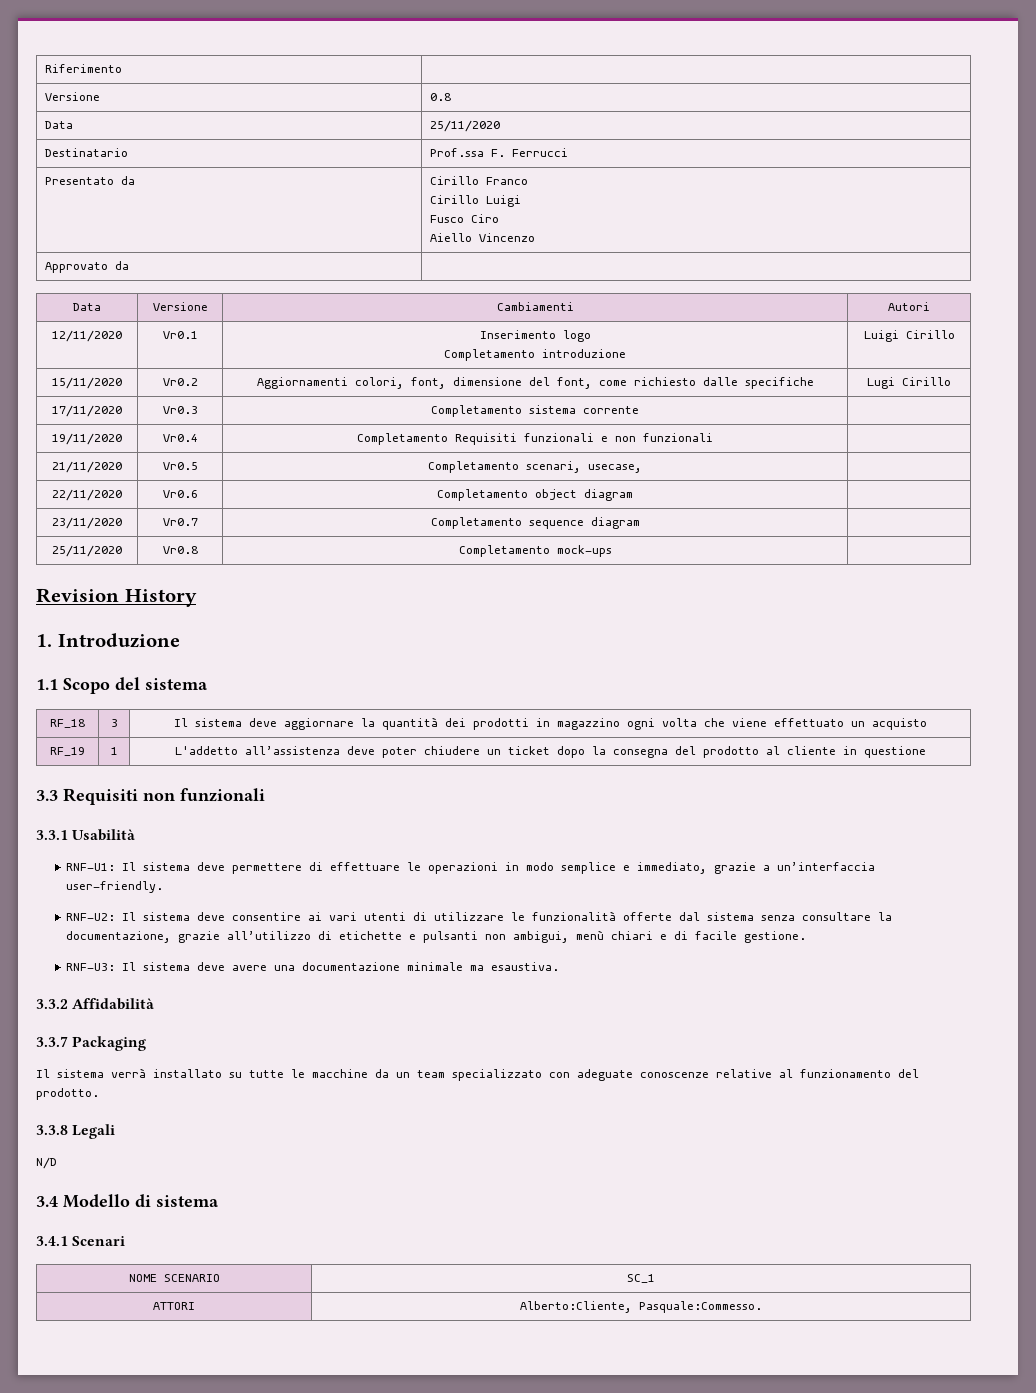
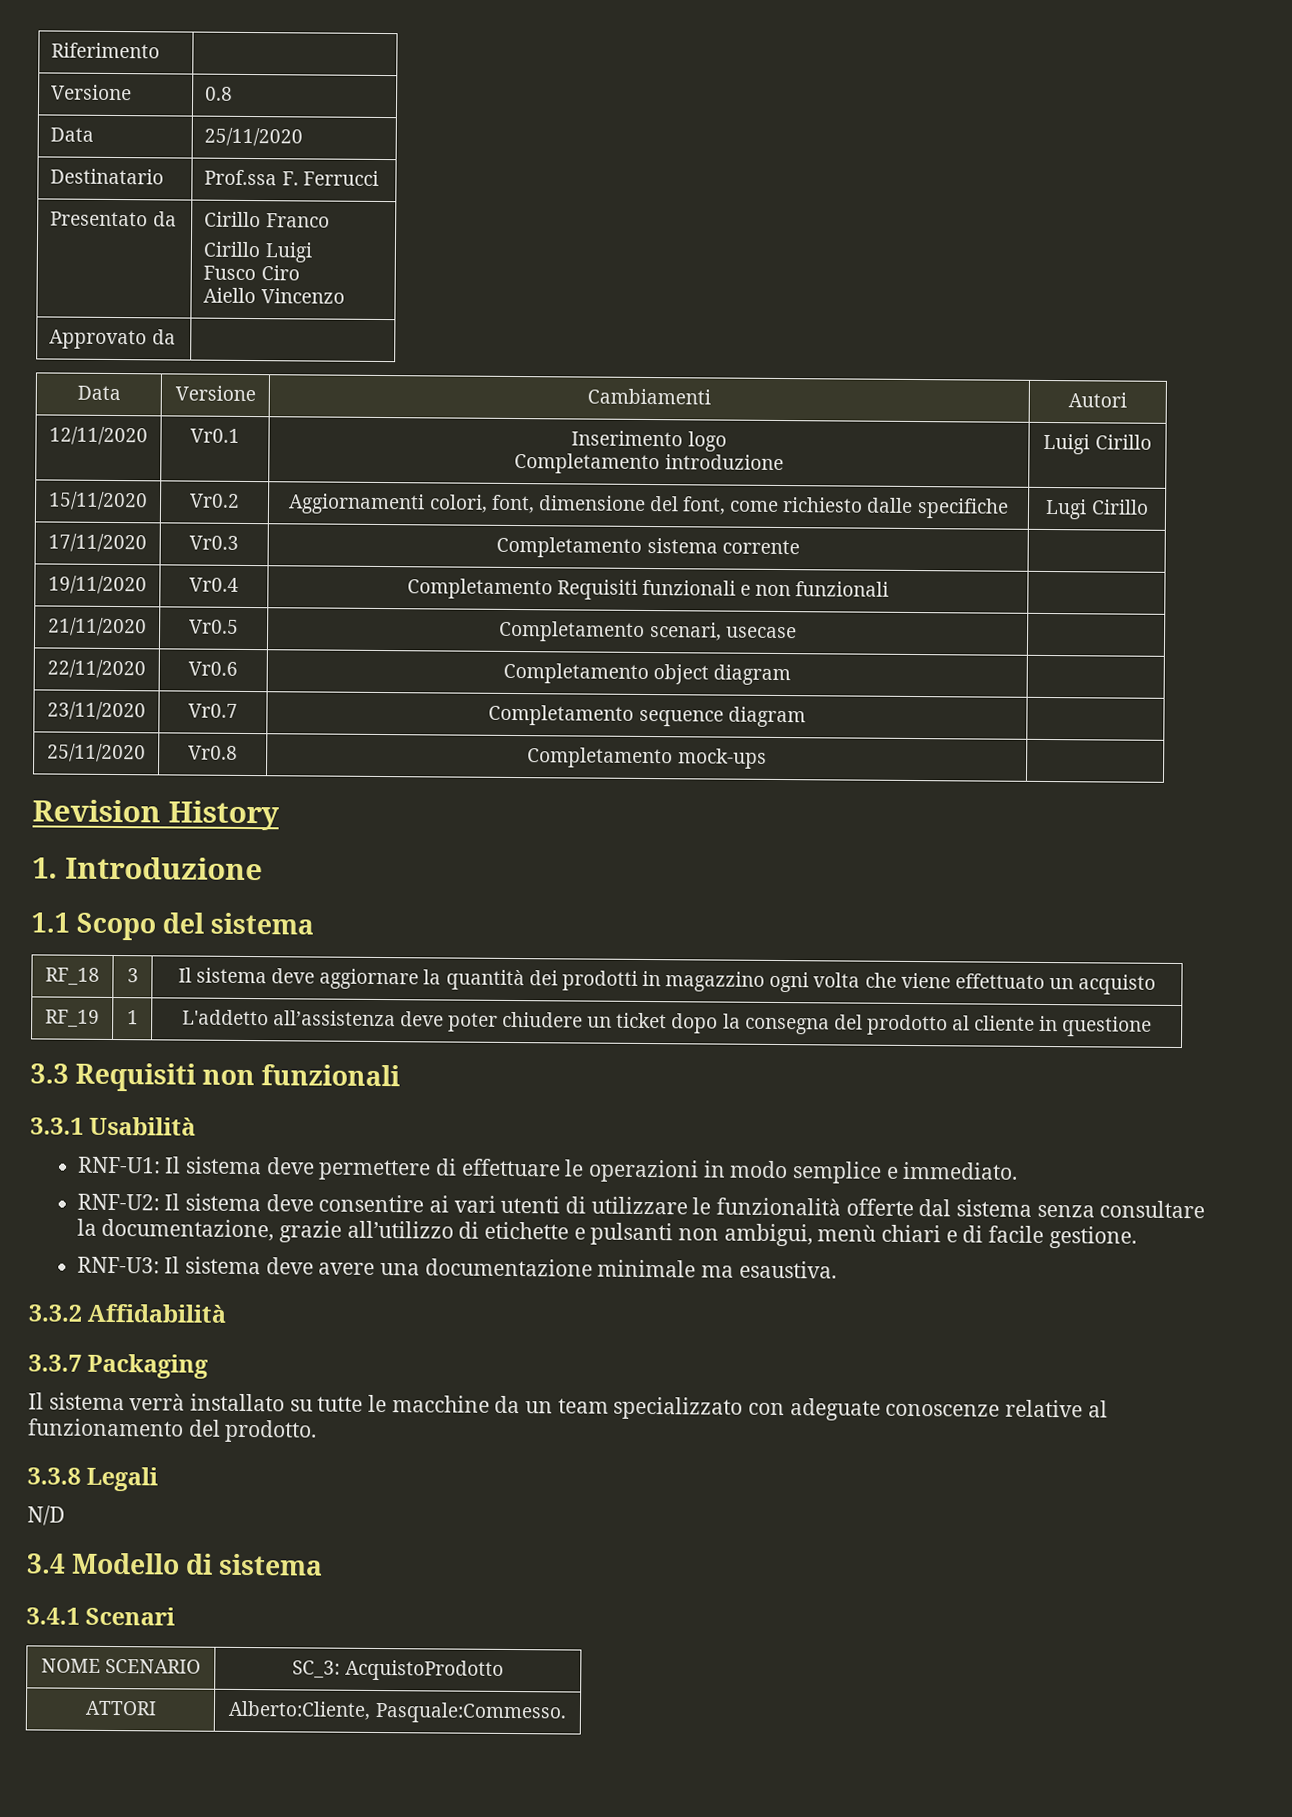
[588,464,642,473] usecase, -> [725,626,797,639] usecase
[636,862,875,874] [65,881,163,893] immediato, grazie a un’interfaccia user-friendly. -> [902,1161,1019,1180] immediato.
[627,1274,655,1283] SC_1 -> [292,1659,504,1681] SC_3: AcquistoProdotto

